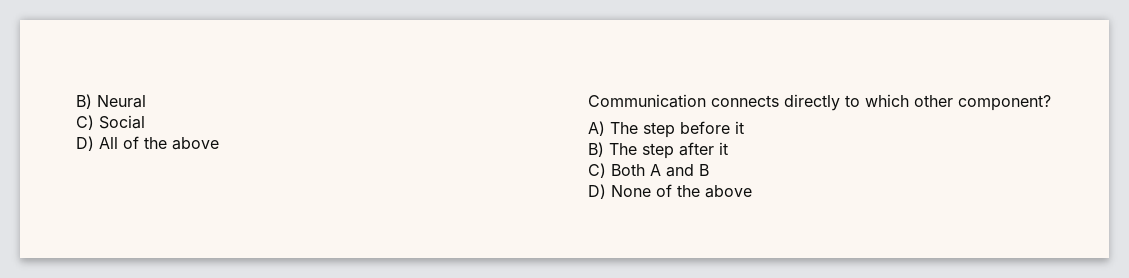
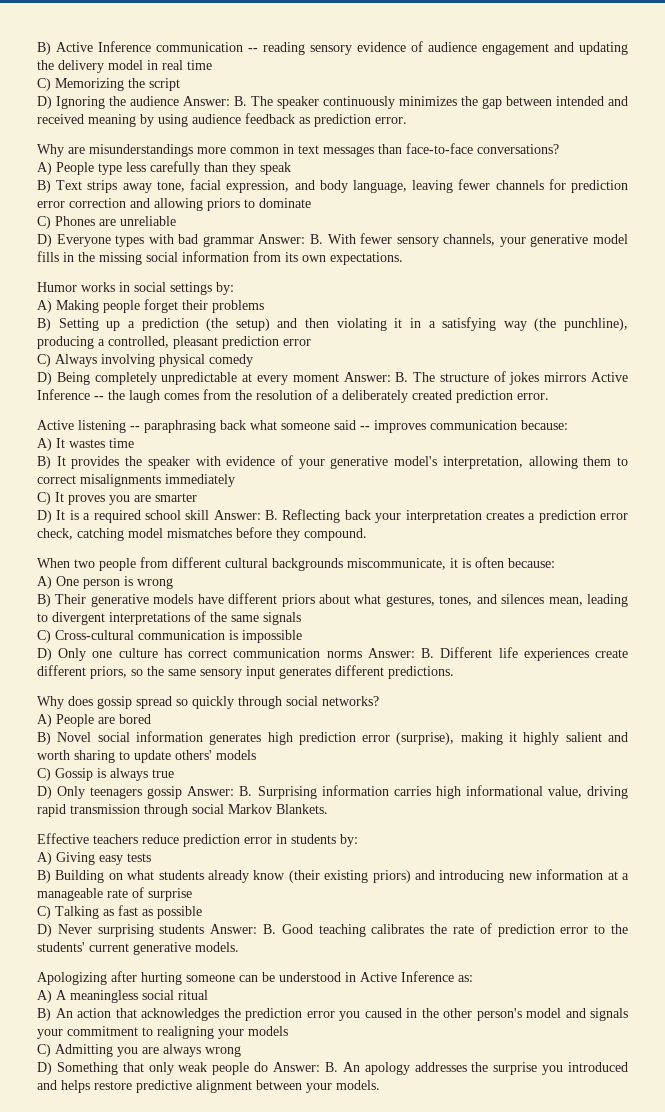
[76,94,146,109] [76,115,145,130] [76,136,219,151] [588,94,1051,111] [588,121,744,138] [588,142,728,159] [588,163,709,178] [588,184,752,199] B) Neural // C) Social // D) All of the above // Communication connects directly to which other component? // A) The step before it // B) The step after it // C) Both A and B // D) None of the above -> [37,41,628,55] [37,60,212,73] [37,78,180,91] [37,96,628,109] [37,113,407,127] [37,143,559,157] [37,161,291,175] [37,179,628,193] [37,198,311,211] [37,216,176,229] [37,233,628,247] [37,251,403,265] [37,282,234,295] [37,299,264,313] [37,317,628,331] [37,336,311,349] [37,354,253,367] [37,371,628,385] [37,389,549,403] [37,420,568,433] [37,438,134,451] [37,455,628,469] [37,474,235,487] [37,492,197,505] [37,509,628,523] [37,527,367,541] [37,557,555,571] [37,576,173,589] [37,593,629,607] [37,611,301,625] [37,630,302,643] [37,647,628,661] [37,665,454,679] [37,696,379,709] [37,714,151,727] [37,731,628,745] [37,750,256,763] [37,768,174,781] [37,785,628,799] [37,804,328,817] [37,833,358,847] [37,852,151,865] [37,869,629,883] [37,887,192,901] [37,905,202,919] [37,923,628,937] [37,942,239,955] [37,971,473,985] [37,990,208,1003] [37,1008,628,1021] [37,1026,288,1039] [37,1044,241,1057] [37,1062,629,1075] [37,1080,380,1093] B) Active Inference communication -- reading sensory evidence of audience engagement and updating the delivery model in real time // C) Memorizing the script // D) Ignoring the audience Answer: B. The speaker continuously minimizes the gap between intended and received meaning by using audience feedback as prediction error. // Why are misunderstandings more common in text messages than face-to-face conversations? // A) People type less carefully than they speak // B) Text strips away tone, facial expression, and body language, leaving fewer channels for prediction error correction and allowing priors to dominate // C) Phones are unreliable // D) Everyone types with bad grammar Answer: B. With fewer sensory channels, your generative model fills in the missing social information from its own expectations. // Humor works in social settings by: // A) Making people forget their problems // B) Setting up a prediction (the setup) and then violating it in a satisfying way (the punchline), producing a controlled, pleasant prediction error // C) Always involving physical comedy // D) Being completely unpredictable at every moment Answer: B. The structure of jokes mirrors Active Inference -- the laugh comes from the resolution of a deliberately created prediction error. // Active listening -- paraphrasing back what someone said -- improves communication because: // A) It wastes time // B) It provides the speaker with evidence of your generative model's interpretation, allowing them to correct misalignments immediately // C) It proves you are smarter // D) It is a required school skill Answer: B. Reflecting back your interpretation creates a prediction error check, catching model mismatches before they compound. // When two people from different cultural backgrounds miscommunicate, it is often because: // A) One person is wrong // B) Their generative models have different priors about what gestures, tones, and silences mean, leading to divergent interpretations of the same signals // C) Cross-cultural communication is impossible // D) Only one culture has correct communication norms Answer: B. Different life experiences create different priors, so the same sensory input generates different predictions. // Why does gossip spread so quickly through social networks? // A) People are bored // B) Novel social information generates high prediction error (surprise), making it highly salient and worth sharing to update others' models // C) Gossip is always true // D) Only teenagers gossip Answer: B. Surprising information carries high informational value, driving rapid transmission through social Markov Blankets. // Effective teachers reduce prediction error in students by: // A) Giving easy tests // B) Building on what students already know (their existing priors) and introducing new information at a manageable rate of surprise // C) Talking as fast as possible // D) Never surprising students Answer: B. Good teaching calibrates the rate of prediction error to the students' current generative models. // Apologizing after hurting someone can be understood in Active Inference as: // A) A meaningless social ritual // B) An action that acknowledges the prediction error you caused in the other person's model and signals your commitment to realigning your models // C) Admitting you are always wrong // D) Something that only weak people do Answer: B. An apology addresses the surprise you introduced and helps restore predictive alignment between your models.

